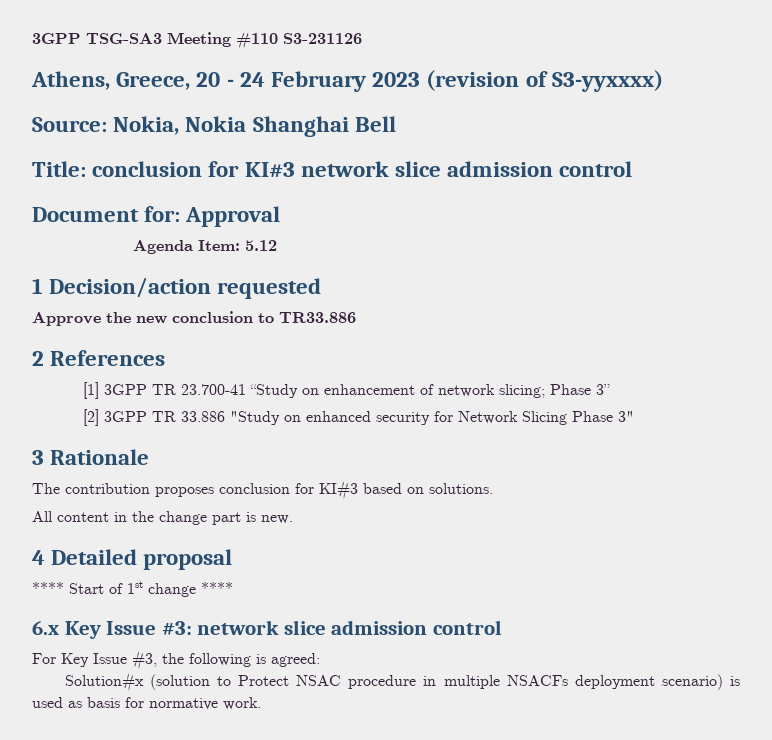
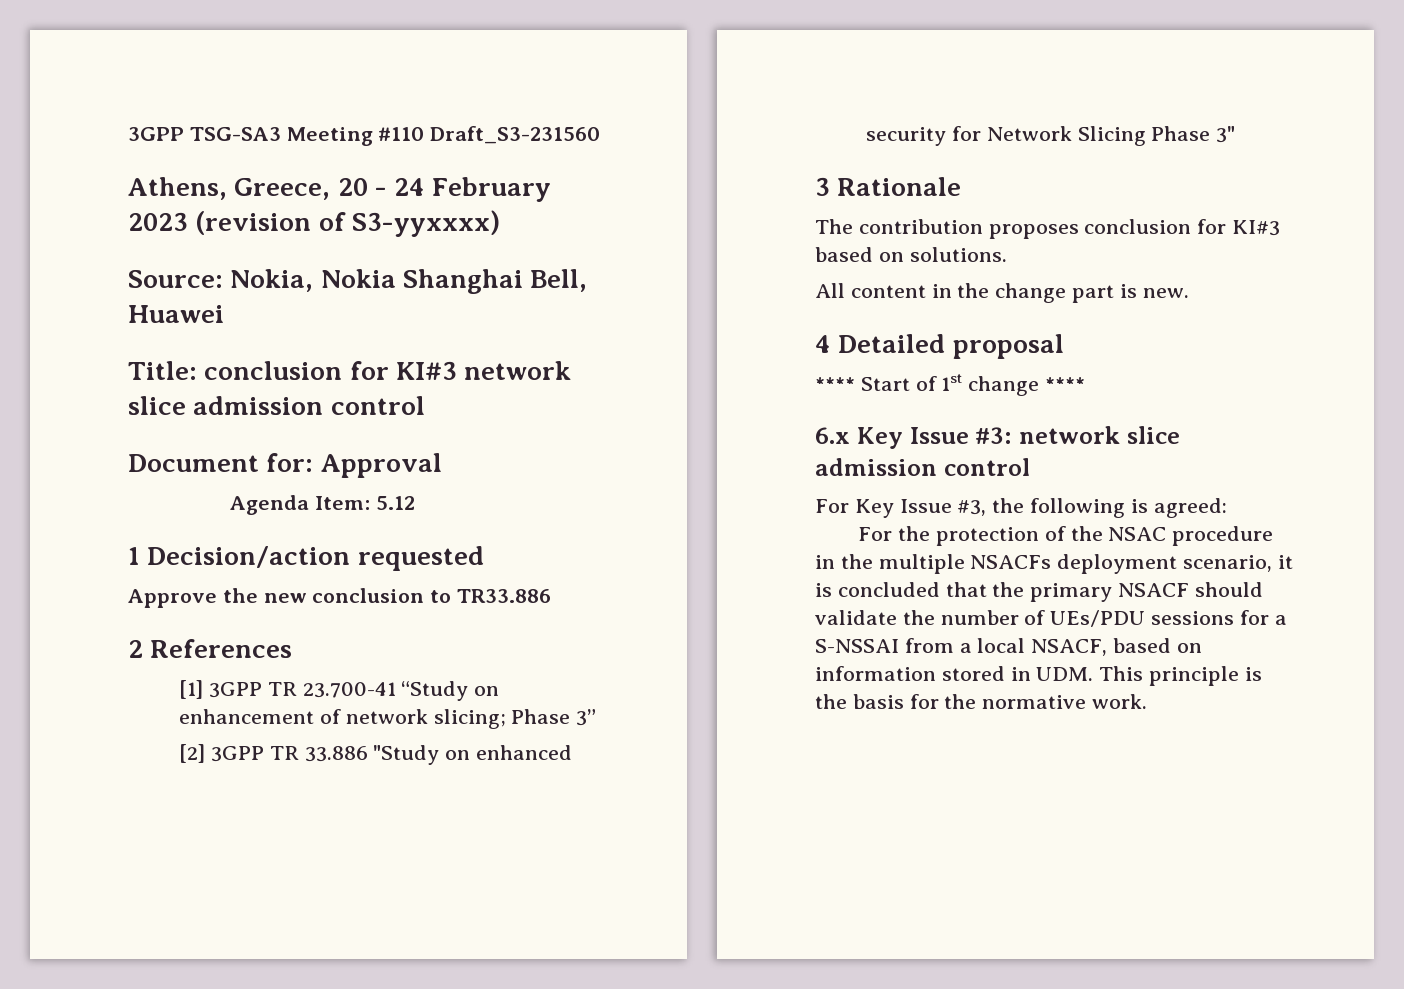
[283,33,362,44] S3-231126 -> [430,126,601,144] Draft_S3-231560
[354,116,396,132] Bell -> [530,269,588,292] [128,305,224,323] Bell, Huawei
[64,672,290,692] Solution#x (solution to Protect -> [858,526,1103,546] For the protection of the
(437, 681) none -> [840,554,873,569] the
[661,674,740,690] [32,697,82,708] scenario) is used as -> [1183,555,1293,572] [815,582,1263,602] [815,610,1287,627] [815,638,1202,656] [815,666,1262,686] [815,694,847,709] scenario, it is concluded that the primary NSACF should validate the number of UEs/PDU sessions for a S-NSSAI from a local NSACF, based on information stored in UDM. This principle is the
(144, 702) none -> [944,694,977,709] the

